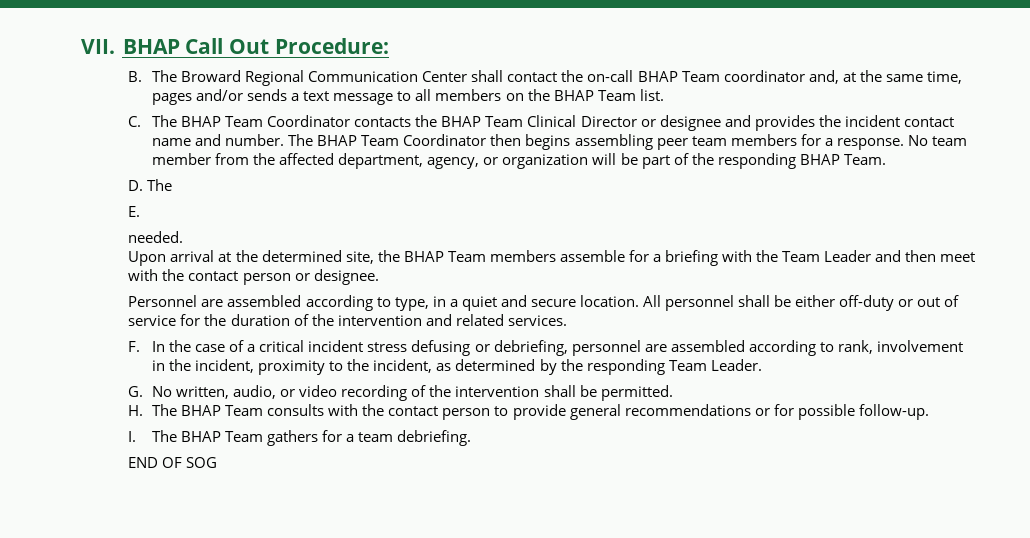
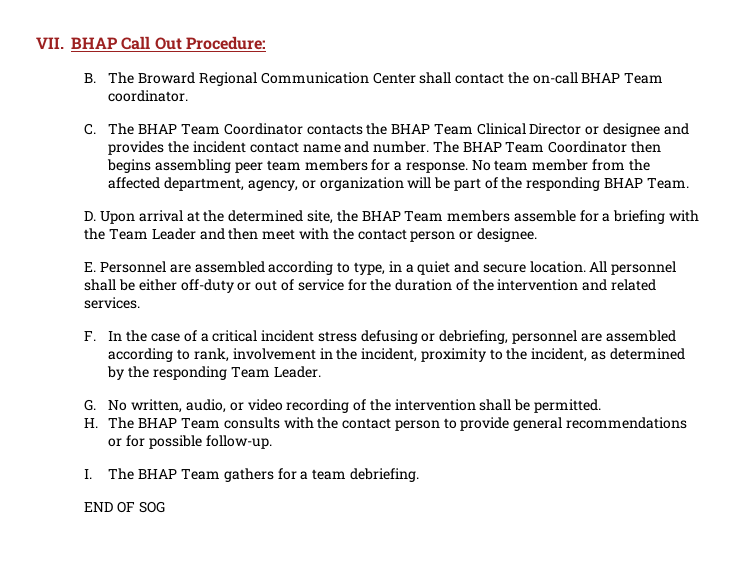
[723,70,962,84] [152,89,664,105] coordinator and, at the same time, pages and/or sends a text message to all members on the BHAP Team list. -> [108,90,189,102] coordinator.
[147,179,173,191] [128,206,141,217] [128,231,184,243] The // E. // needed. // -> (97, 216) none
(379, 277) none -> [84,262,97,272] E.

